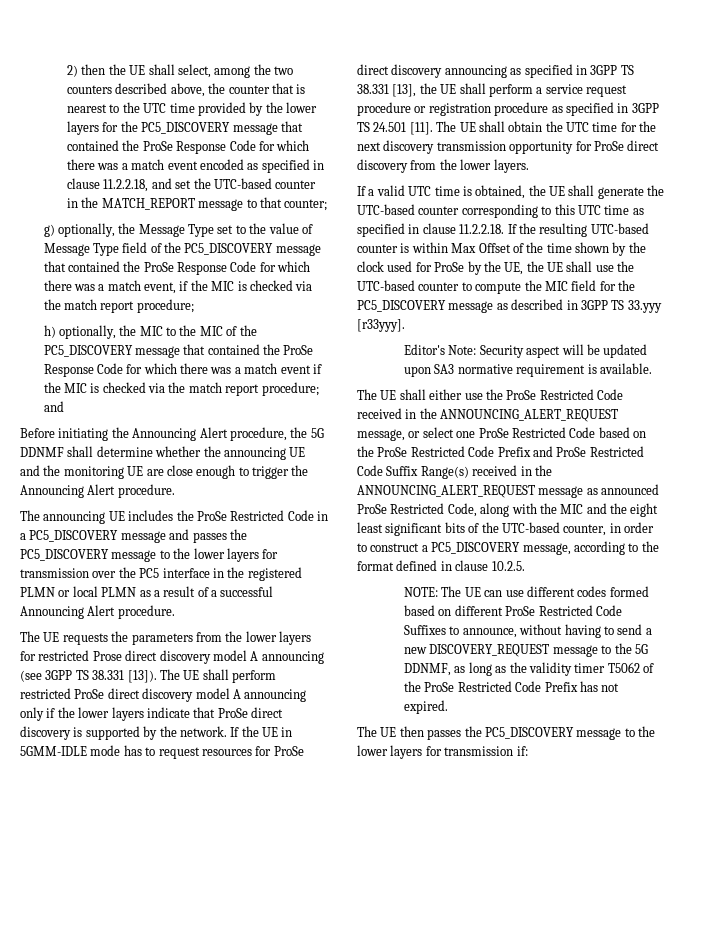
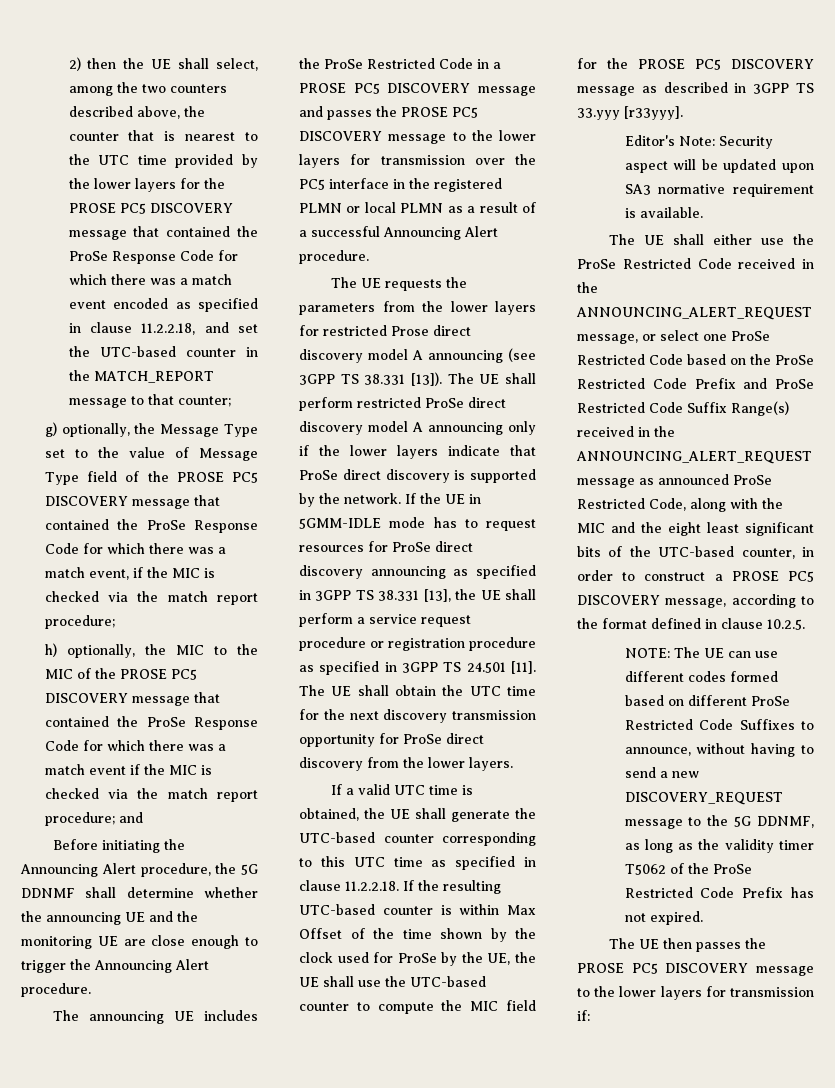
[141,122,231,134] PC5_DISCOVERY -> [68,203,233,214] PROSE PC5 DISCOVERY
[184,243,274,255] PC5_DISCOVERY -> [176,472,258,483] [44,496,128,506] PROSE PC5 DISCOVERY
[43,345,133,357] PC5_DISCOVERY -> [119,669,197,680] [44,693,128,703] PROSE PC5 DISCOVERY
[29,530,119,542] PC5_DISCOVERY -> [299,83,471,94] PROSE PC5 DISCOVERY
[20,549,109,561] PC5_DISCOVERY -> [401,107,478,118] [299,131,382,141] PROSE PC5 DISCOVERY
[357,300,446,312] PC5_DISCOVERY -> [638,59,814,70] PROSE PC5 DISCOVERY
[431,542,521,554] PC5_DISCOVERY -> [731,571,814,582] [577,595,660,605] PROSE PC5 DISCOVERY
[484,727,574,739] PC5_DISCOVERY -> [577,963,749,974] PROSE PC5 DISCOVERY

